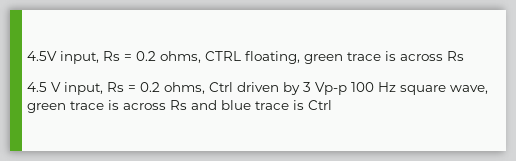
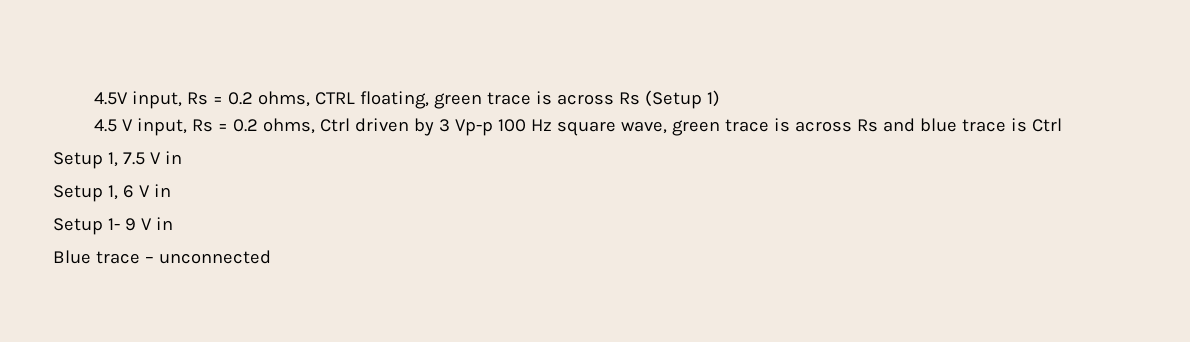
(464, 56) none -> [644,90,720,109] (Setup 1)
(332, 105) none -> [53,151,182,169] [53,184,171,202] [53,217,173,235] [53,250,271,264] // Setup 1, 7.5 V in // Setup 1, 6 V in // Setup 1- 9 V in // Blue trace – unconnected

